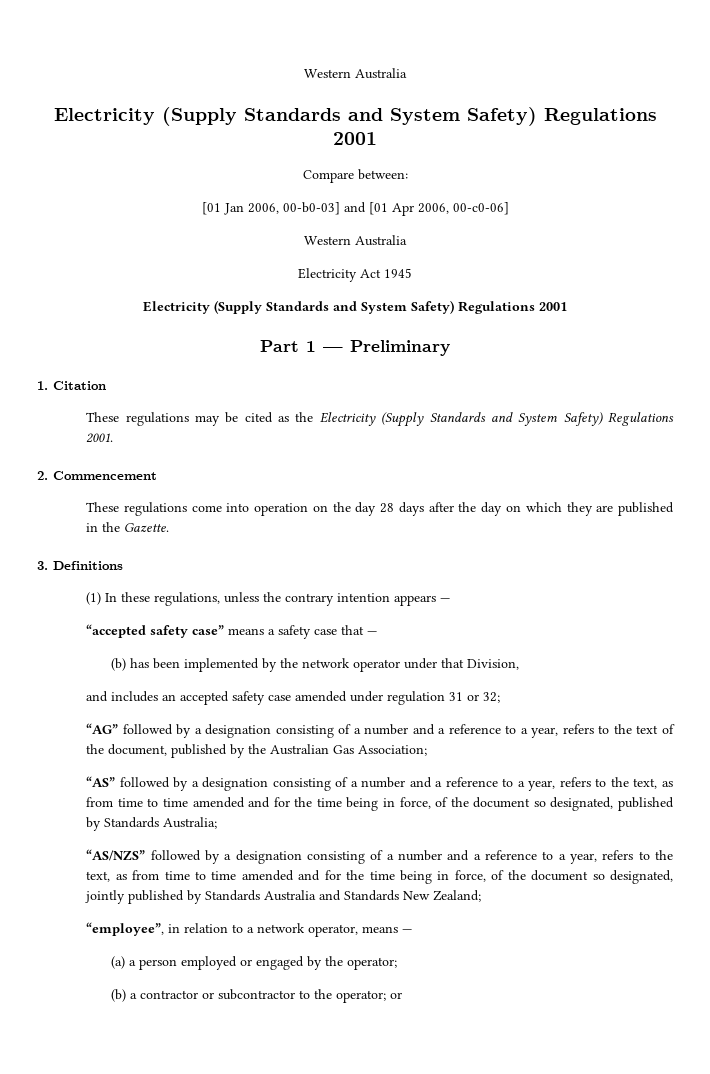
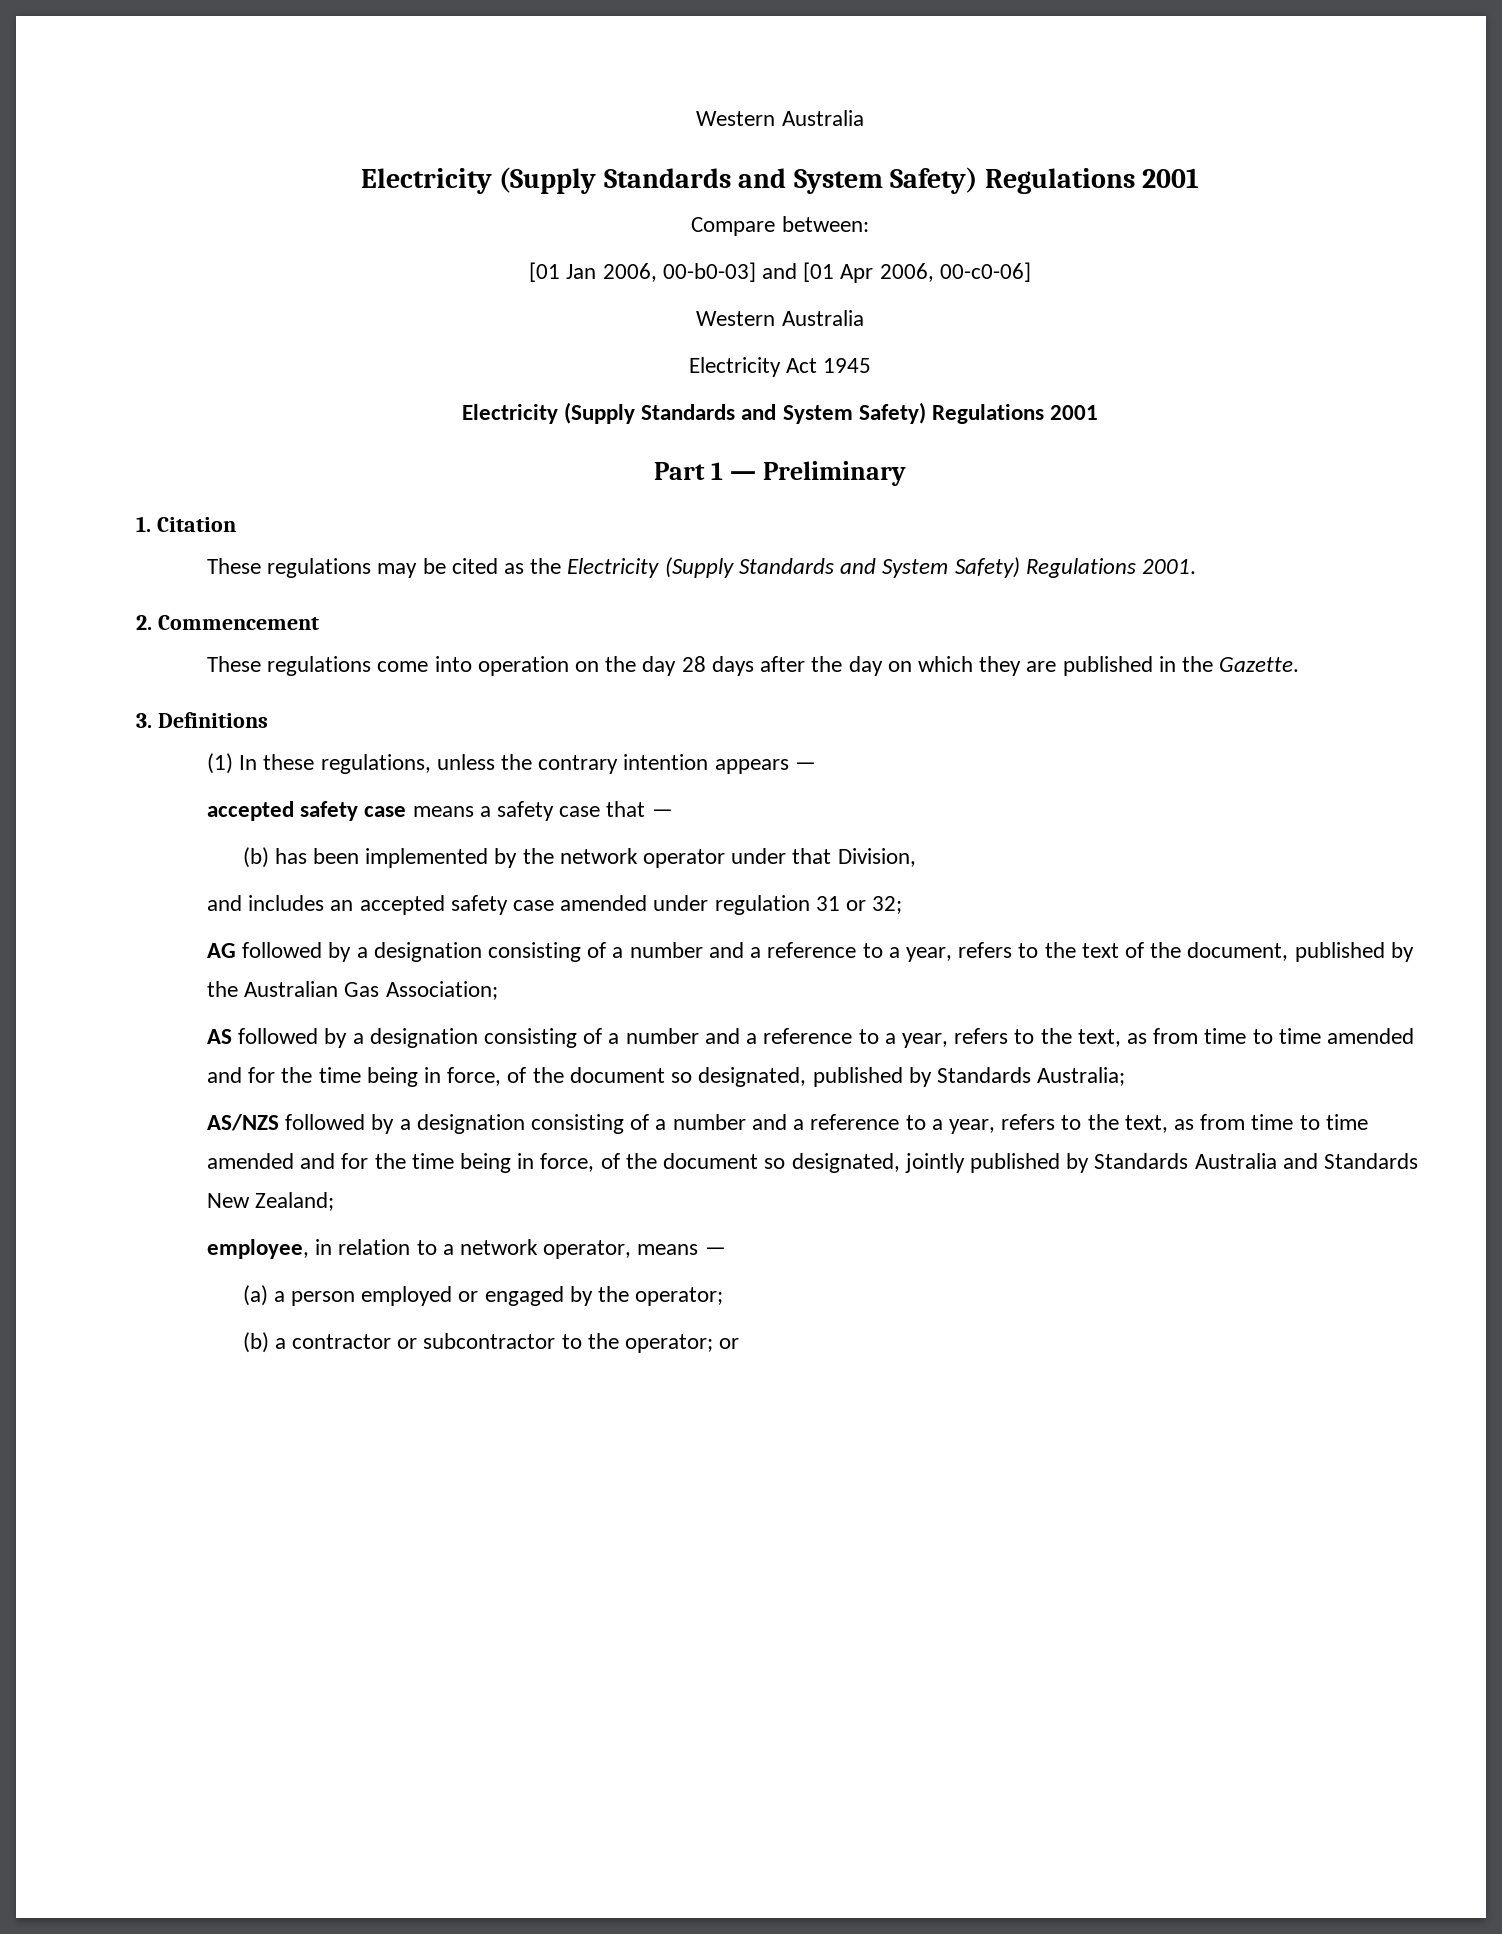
[86,624,225,638] “accepted safety case” -> [207,801,407,821] accepted safety case
[86,723,119,734] “AG” -> [207,943,237,958] AG
[86,776,116,787] “AS” -> [207,1029,233,1044] AS
[86,849,146,861] “AS/NZS” -> [207,1114,280,1131] AS/NZS
[86,922,165,936] “employee”, -> [207,1239,310,1259] employee,

